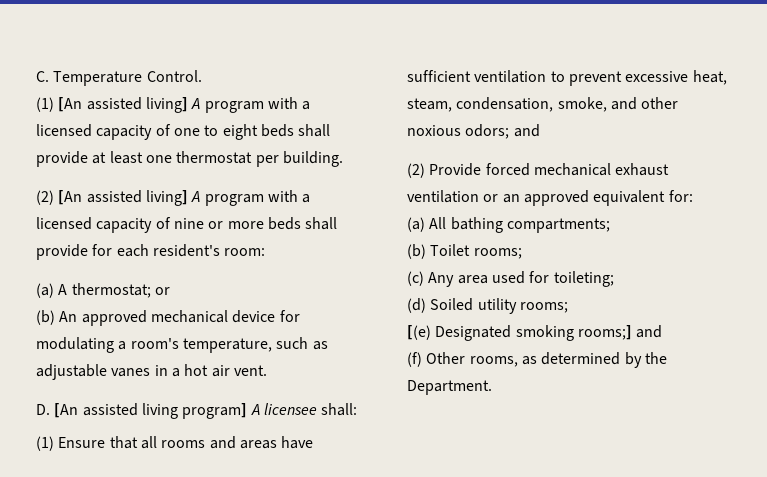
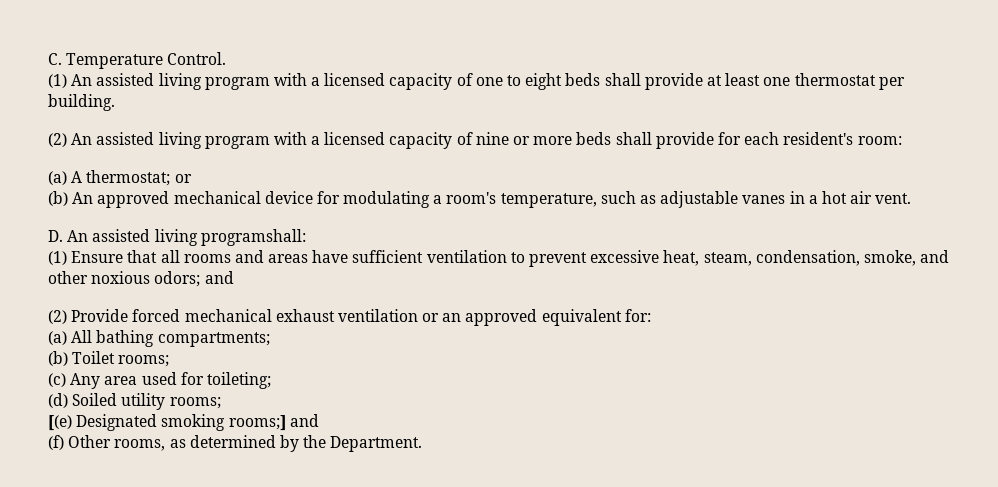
[58,97,201,113] [An assisted living] A -> [71,73,202,90] An assisted living
[58,190,201,206] [An assisted living] A -> [71,132,202,149] An assisted living
[54,403,358,419] [An assisted living program] A licensee shall: -> [67,229,306,246] An assisted living programshall:

